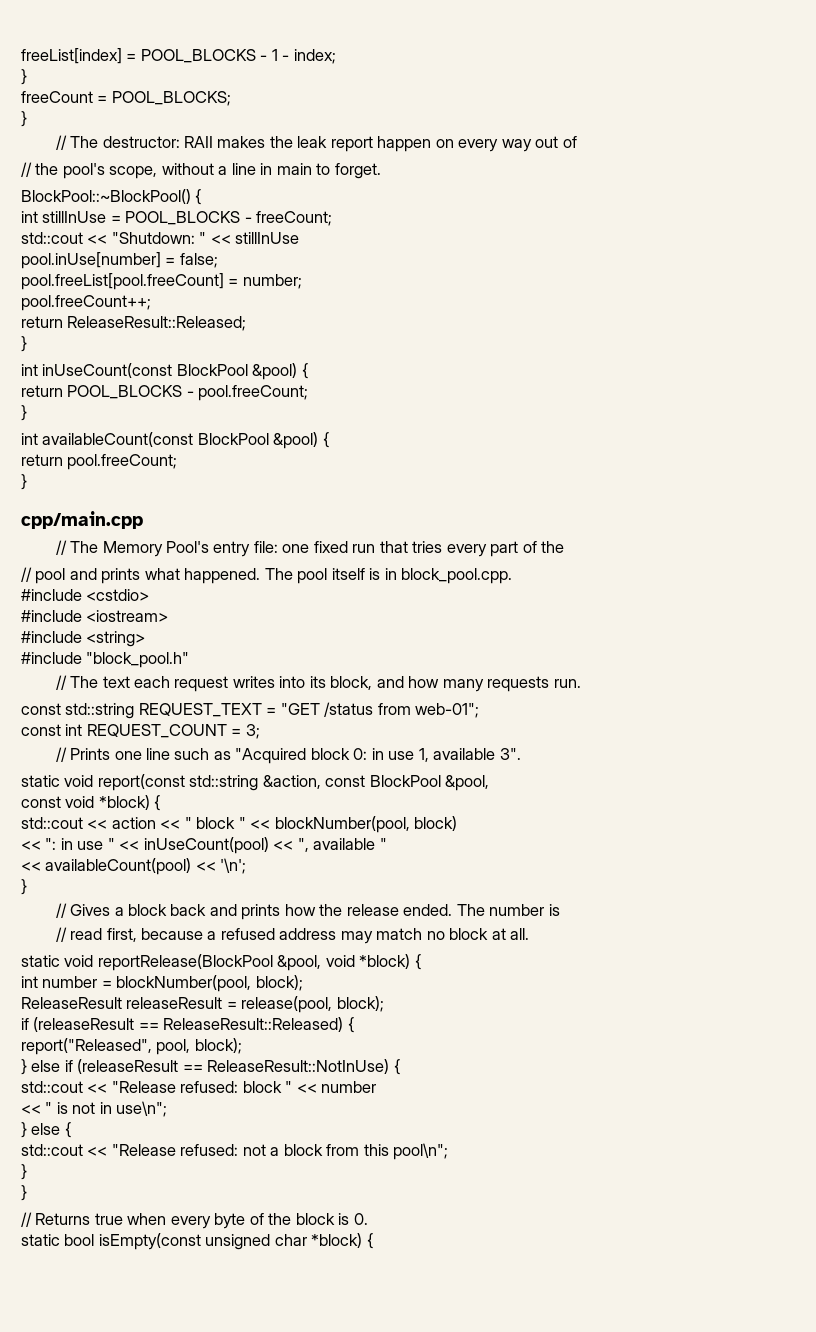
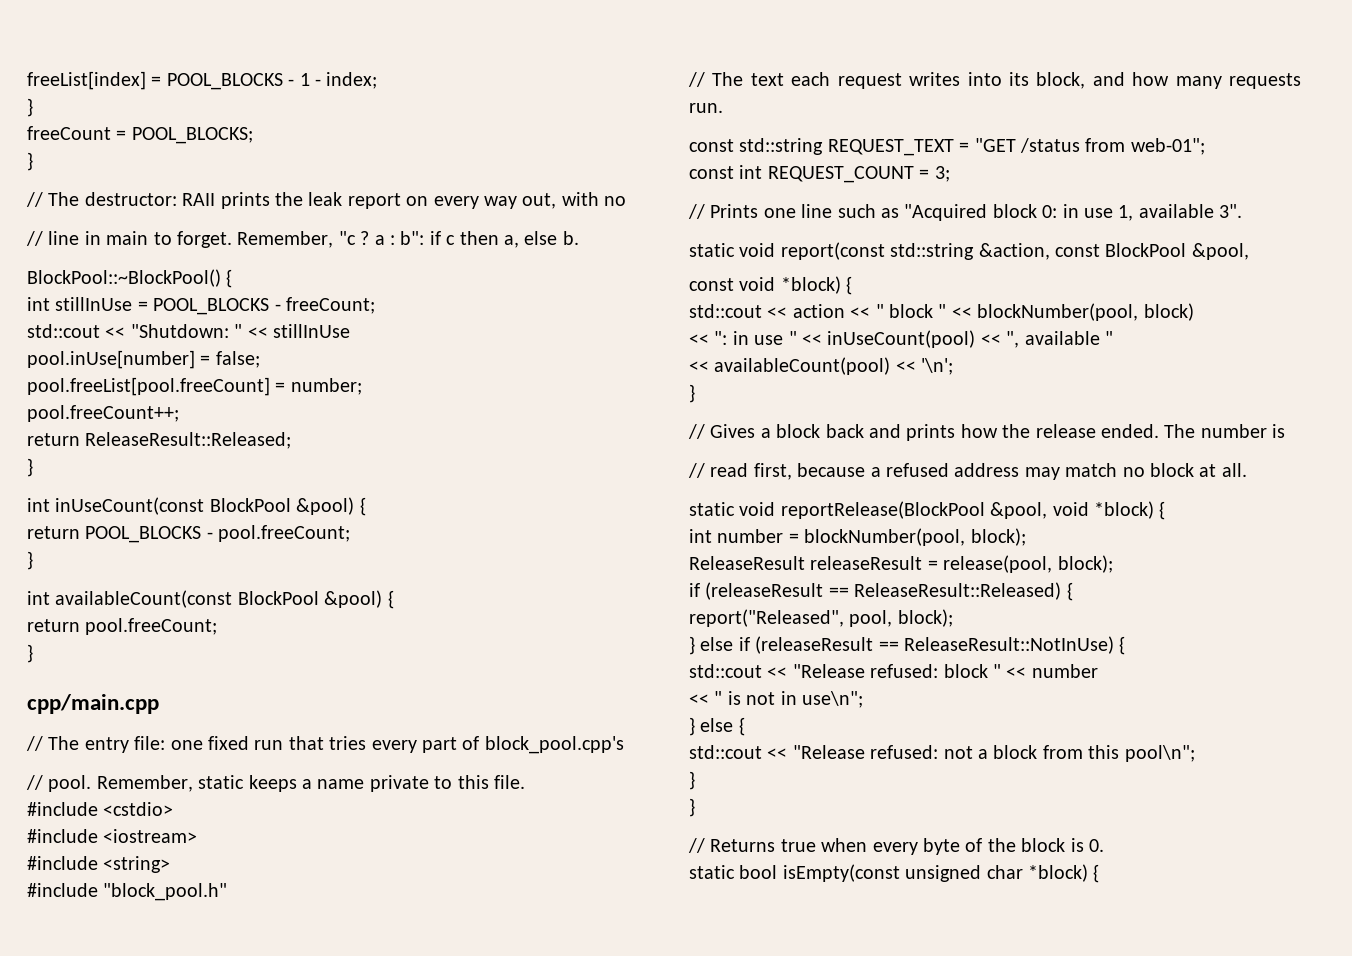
[217,136,266,148] makes -> [220,192,270,209] prints
[377,136,432,152] happen -> (401, 201) none
[535,136,577,148] [21,162,228,179] out of // // the pool's scope, without a -> [522,192,627,209] [26,231,43,246] out, with no // //
(381, 171) none -> [237,231,579,248] Remember, "c ? a : b": if c then a, else b.
[102,541,210,557] Memory Pool's -> (80, 743) none
[541,541,565,553] [21,567,513,584] the // // pool and prints what happened. The pool itself is in block_pool.cpp. -> [484,736,624,754] [26,775,525,792] block_pool.cpp's // // pool. Remember, static keeps a name private to this file.

